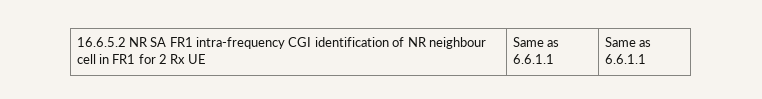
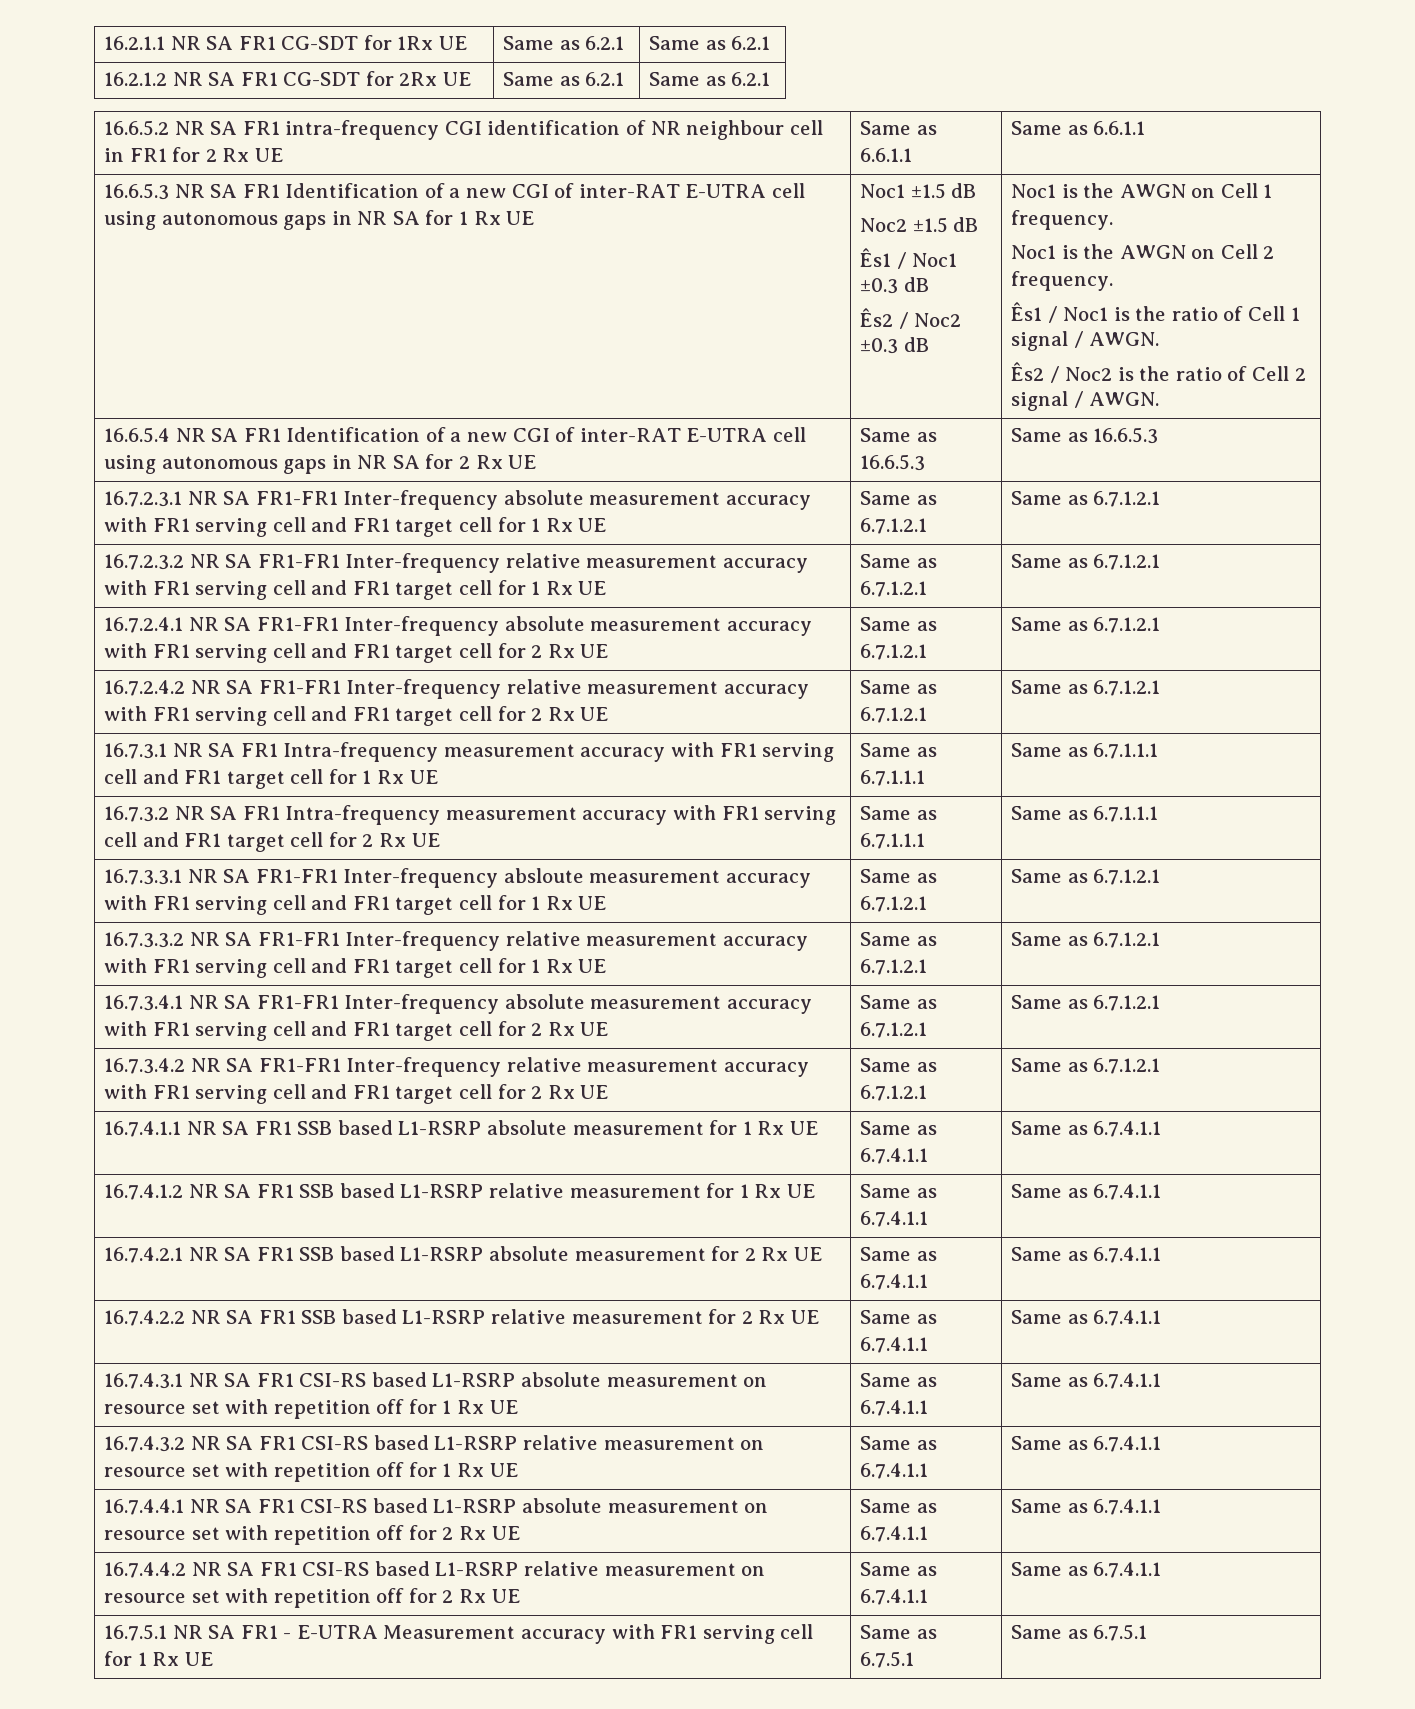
(76, 42) none -> [104,35,468,50] [503,36,625,50] [649,36,771,50] [104,71,472,86] [503,72,625,86] [649,72,771,86] 16.2.1.1 NR SA FR1 CG-SDT for 1Rx UE | Same as 6.2.1 | Same as 6.2.1 // 16.2.1.2 NR SA FR1 CG-SDT for 2Rx UE | Same as 6.2.1 | Same as 6.2.1 //
(646, 59) none -> [104,183,805,200] [104,210,535,230] [860,183,977,199] [860,217,979,233] [860,248,958,269] [860,277,929,294] [860,308,962,329] [860,337,929,354] [1011,183,1273,198] [1011,210,1114,230] [1011,244,1275,259] [1011,271,1114,291] [1011,302,1300,323] [1011,331,1160,351] [1011,362,1306,383] [1011,391,1160,411] [104,427,806,443] [104,454,537,474] [860,428,937,442] [860,454,926,471] [1011,427,1159,444] [104,490,812,510] [104,517,607,537] [860,491,937,505] [860,518,928,534] [1011,491,1161,507] [104,553,809,573] [104,580,607,600] [860,554,937,568] [860,581,928,597] [1011,554,1161,570] [104,616,813,636] [104,643,609,663] [860,617,937,631] [860,644,928,660] [1011,617,1161,633] [104,679,810,699] [104,706,609,726] [860,680,937,694] [860,707,928,723] [1011,680,1161,696] [104,742,835,762] [104,769,438,789] [860,743,937,757] [860,770,926,786] [1011,743,1159,759] [104,805,837,825] [104,832,440,852] [860,806,937,820] [860,833,926,849] [1011,806,1159,822] [104,868,812,888] [104,895,607,915] [860,869,937,883] [860,896,928,912] [1011,869,1161,885] [104,931,809,951] [104,958,607,978] [860,932,937,946] [860,959,928,975] [1011,932,1161,948] [104,994,813,1014] [104,1021,609,1041] [860,995,937,1009] [860,1022,928,1038] [1011,995,1161,1011] [104,1057,810,1077] [104,1084,609,1104] [860,1058,937,1072] [860,1085,928,1101] [1011,1058,1161,1074] [104,1120,818,1137] [860,1121,937,1135] [860,1148,929,1164] [1011,1121,1162,1137] [104,1183,815,1200] [860,1184,937,1198] [860,1211,929,1227] [1011,1184,1162,1200] [104,1246,822,1263] [860,1247,937,1261] [860,1274,929,1290] [1011,1247,1162,1263] [104,1309,819,1326] [860,1310,937,1324] [860,1337,929,1353] [1011,1310,1162,1326] [104,1372,768,1389] [104,1399,518,1419] [860,1373,937,1387] [860,1400,929,1416] [1011,1373,1162,1389] [104,1435,765,1452] [104,1462,518,1482] [860,1436,937,1450] [860,1463,929,1479] [1011,1436,1162,1452] [104,1498,769,1515] [104,1525,520,1545] [860,1499,937,1513] [860,1526,929,1542] [1011,1499,1162,1515] [104,1561,766,1578] [104,1588,520,1608] [860,1562,937,1576] [860,1589,929,1605] [1011,1562,1162,1578] [104,1624,814,1644] [104,1651,213,1666] [860,1625,937,1639] [860,1651,915,1668] [1011,1624,1148,1641] // 16.6.5.3 NR SA FR1 Identification of a new CGI of inter-RAT E-UTRA cell using autonomous gaps in NR SA for 1 Rx UE | Noc1 ±1.5 dB // Noc2 ±1.5 dB // Ês1 / Noc1 ±0.3 dB // Ês2 / Noc2 ±0.3 dB | Noc1 is the AWGN on Cell 1 frequency. // Noc1 is the AWGN on Cell 2 frequency. // Ês1 / Noc1 is the ratio of Cell 1 signal / AWGN. // Ês2 / Noc2 is the ratio of Cell 2 signal / AWGN. // 16.6.5.4 NR SA FR1 Identification of a new CGI of inter-RAT E-UTRA cell using autonomous gaps in NR SA for 2 Rx UE | Same as 16.6.5.3 | Same as 16.6.5.3 // 16.7.2.3.1 NR SA FR1-FR1 Inter-frequency absolute measurement accuracy with FR1 serving cell and FR1 target cell for 1 Rx UE | Same as 6.7.1.2.1 | Same as 6.7.1.2.1 // 16.7.2.3.2 NR SA FR1-FR1 Inter-frequency relative measurement accuracy with FR1 serving cell and FR1 target cell for 1 Rx UE | Same as 6.7.1.2.1 | Same as 6.7.1.2.1 // 16.7.2.4.1 NR SA FR1-FR1 Inter-frequency absolute measurement accuracy with FR1 serving cell and FR1 target cell for 2 Rx UE | Same as 6.7.1.2.1 | Same as 6.7.1.2.1 // 16.7.2.4.2 NR SA FR1-FR1 Inter-frequency relative measurement accuracy with FR1 serving cell and FR1 target cell for 2 Rx UE | Same as 6.7.1.2.1 | Same as 6.7.1.2.1 // 16.7.3.1 NR SA FR1 Intra-frequency measurement accuracy with FR1 serving cell and FR1 target cell for 1 Rx UE | Same as 6.7.1.1.1 | Same as 6.7.1.1.1 // 16.7.3.2 NR SA FR1 Intra-frequency measurement accuracy with FR1 serving cell and FR1 target cell for 2 Rx UE | Same as 6.7.1.1.1 | Same as 6.7.1.1.1 // 16.7.3.3.1 NR SA FR1-FR1 Inter-frequency absloute measurement accuracy with FR1 serving cell and FR1 target cell for 1 Rx UE | Same as 6.7.1.2.1 | Same as 6.7.1.2.1 // 16.7.3.3.2 NR SA FR1-FR1 Inter-frequency relative measurement accuracy with FR1 serving cell and FR1 target cell for 1 Rx UE | Same as 6.7.1.2.1 | Same as 6.7.1.2.1 // 16.7.3.4.1 NR SA FR1-FR1 Inter-frequency absolute measurement accuracy with FR1 serving cell and FR1 target cell for 2 Rx UE | Same as 6.7.1.2.1 | Same as 6.7.1.2.1 // 16.7.3.4.2 NR SA FR1-FR1 Inter-frequency relative measurement accuracy with FR1 serving cell and FR1 target cell for 2 Rx UE | Same as 6.7.1.2.1 | Same as 6.7.1.2.1 // 16.7.4.1.1 NR SA FR1 SSB based L1-RSRP absolute measurement for 1 Rx UE | Same as 6.7.4.1.1 | Same as 6.7.4.1.1 // 16.7.4.1.2 NR SA FR1 SSB based L1-RSRP relative measurement for 1 Rx UE | Same as 6.7.4.1.1 | Same as 6.7.4.1.1 // 16.7.4.2.1 NR SA FR1 SSB based L1-RSRP absolute measurement for 2 Rx UE | Same as 6.7.4.1.1 | Same as 6.7.4.1.1 // 16.7.4.2.2 NR SA FR1 SSB based L1-RSRP relative measurement for 2 Rx UE | Same as 6.7.4.1.1 | Same as 6.7.4.1.1 // 16.7.4.3.1 NR SA FR1 CSI-RS based L1-RSRP absolute measurement on resource set with repetition off for 1 Rx UE | Same as 6.7.4.1.1 | Same as 6.7.4.1.1 // 16.7.4.3.2 NR SA FR1 CSI-RS based L1-RSRP relative measurement on resource set with repetition off for 1 Rx UE | Same as 6.7.4.1.1 | Same as 6.7.4.1.1 // 16.7.4.4.1 NR SA FR1 CSI-RS based L1-RSRP absolute measurement on resource set with repetition off for 2 Rx UE | Same as 6.7.4.1.1 | Same as 6.7.4.1.1 // 16.7.4.4.2 NR SA FR1 CSI-RS based L1-RSRP relative measurement on resource set with repetition off for 2 Rx UE | Same as 6.7.4.1.1 | Same as 6.7.4.1.1 // 16.7.5.1 NR SA FR1 - E-UTRA Measurement accuracy with FR1 serving cell for 1 Rx UE | Same as 6.7.5.1 | Same as 6.7.5.1

